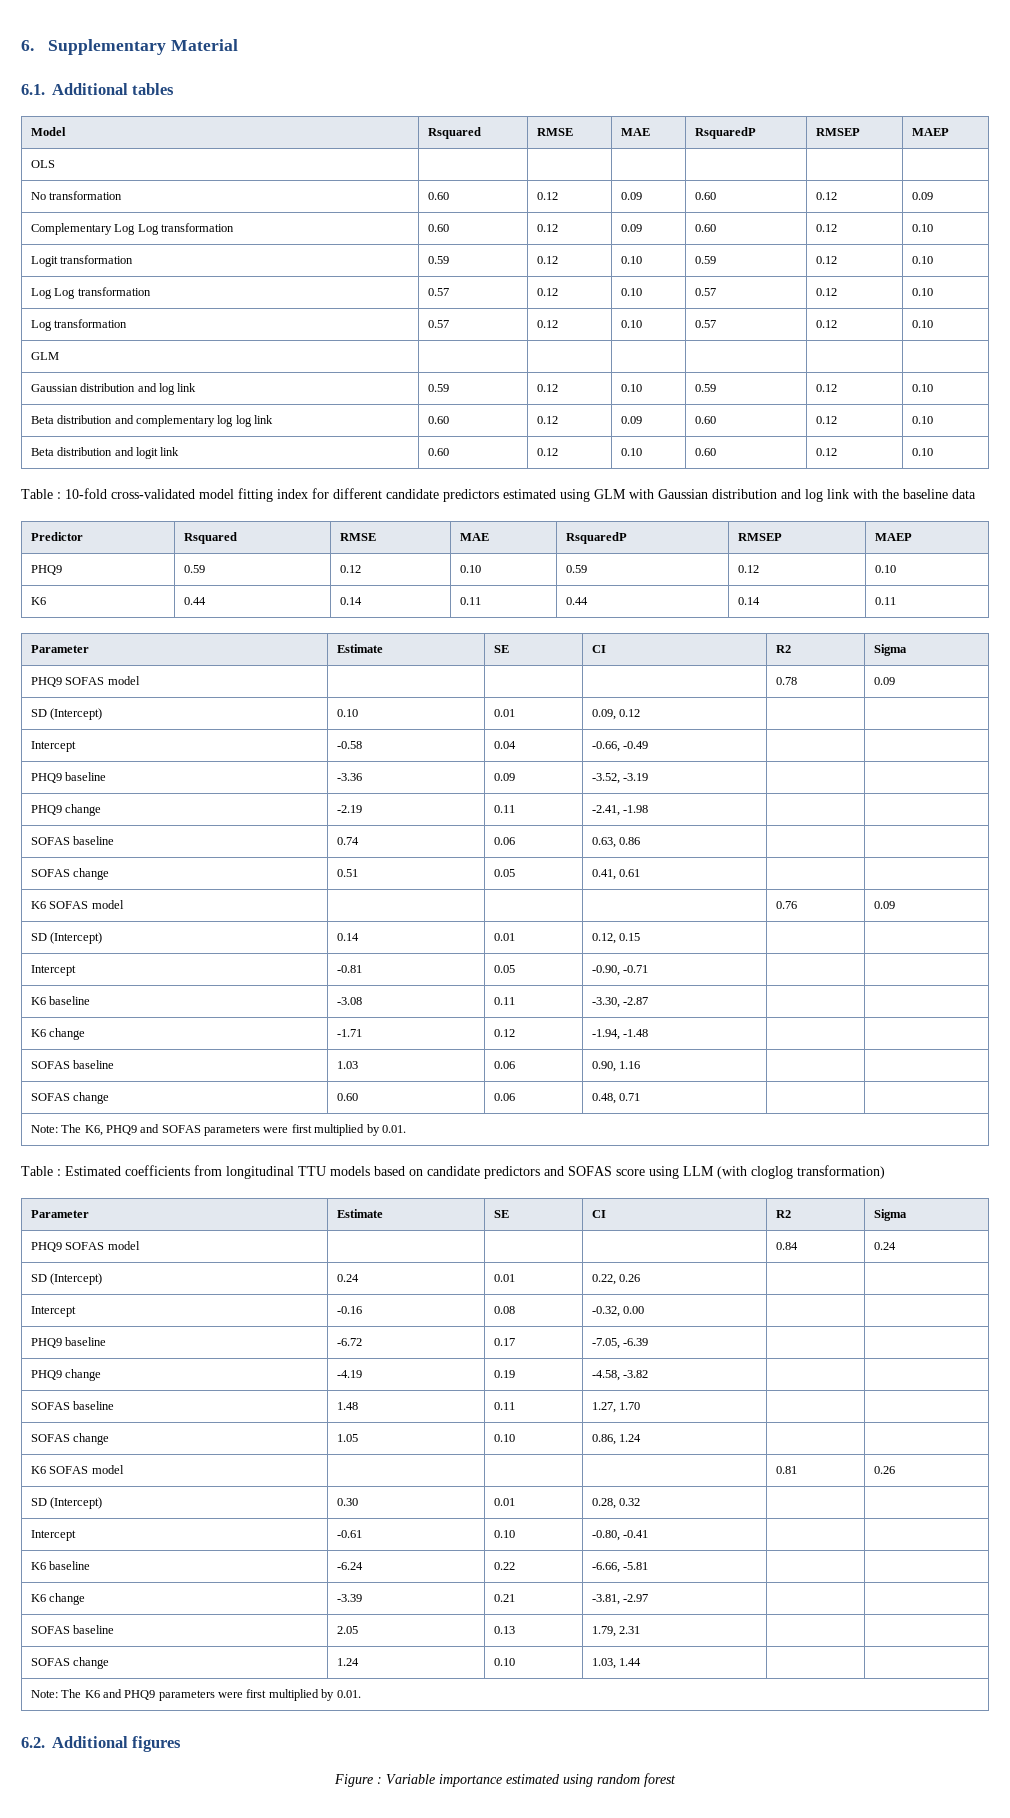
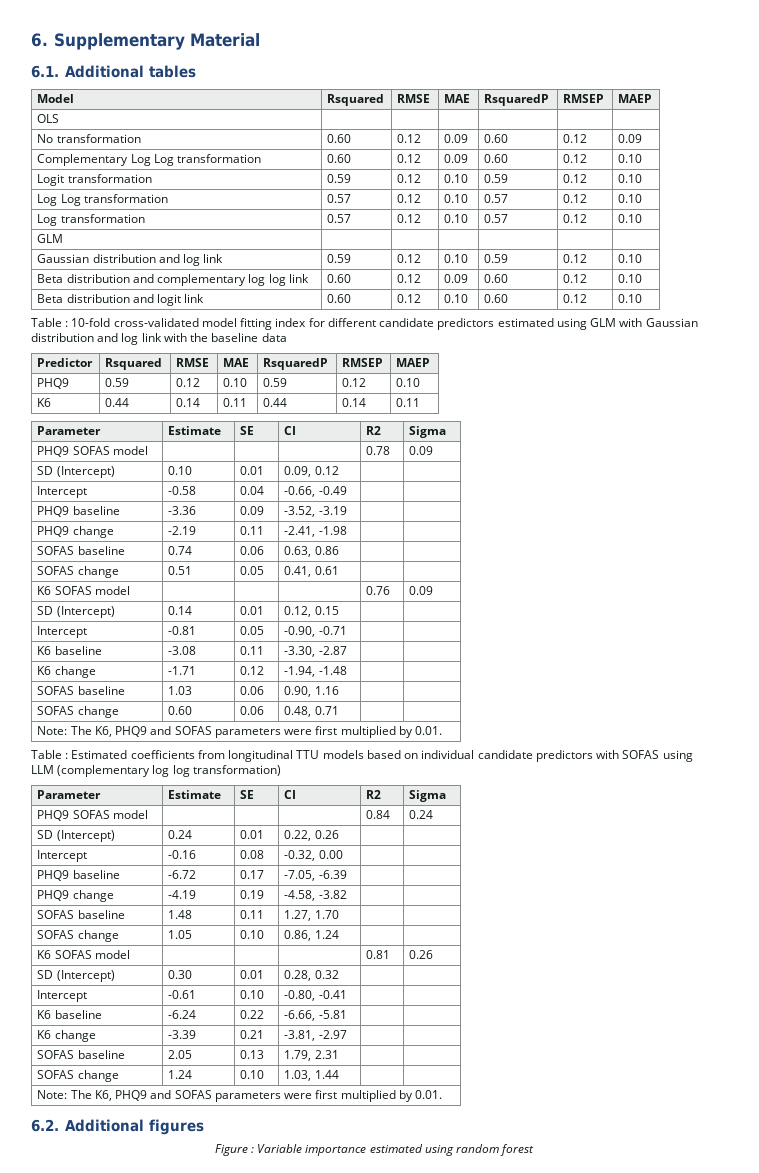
[427,1166,793,1179] candidate predictors and SOFAS score using LLM (with cloglog -> [421,750,693,762] [31,765,190,777] individual candidate predictors with SOFAS using LLM (complementary log log
[84,1689,156,1700] K6 and PHQ9 -> [94,1090,212,1101] K6, PHQ9 and SOFAS

